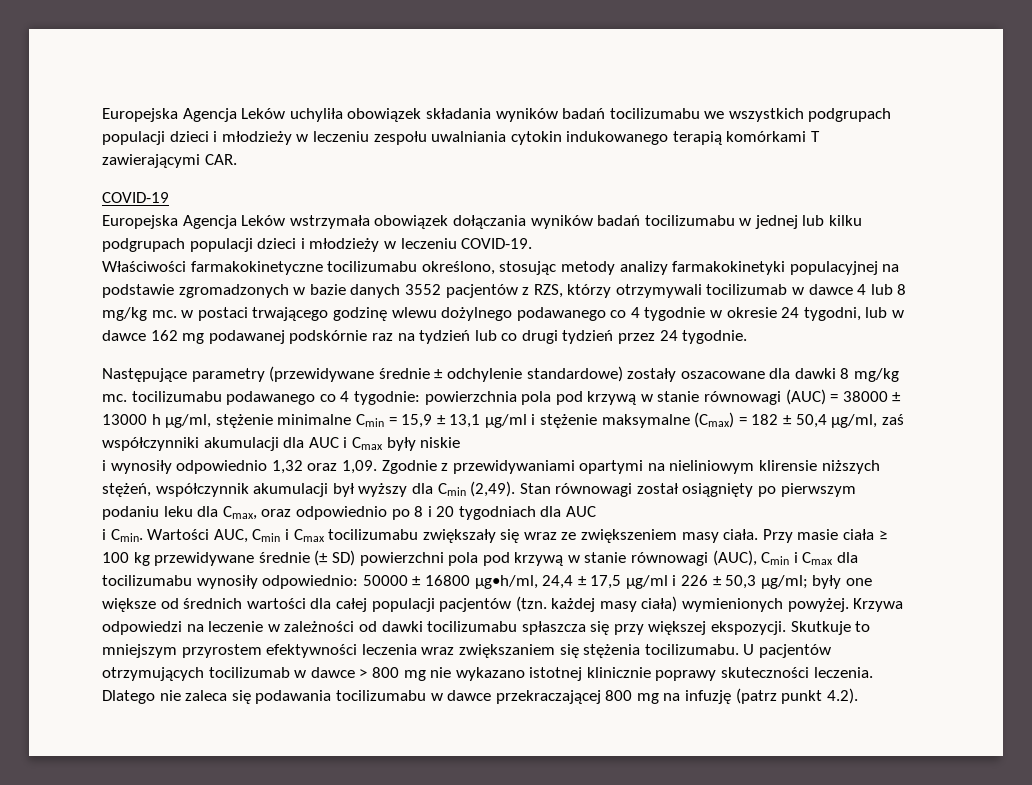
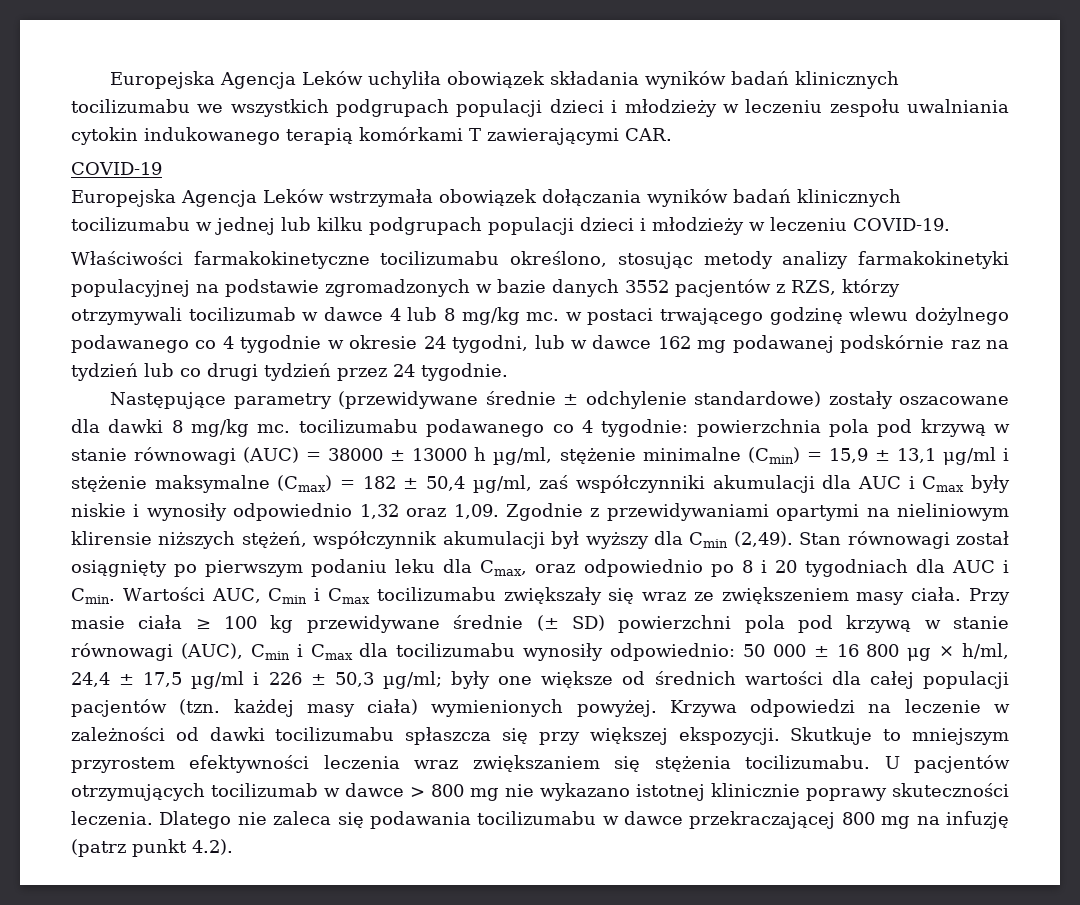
(606, 113) none -> [795,71,900,89] klinicznych
(641, 220) none -> [797,189,901,207] klinicznych
[355,414,384,427] Cmin -> [747,447,800,464] (Cmin)
(461, 442) // -> (126, 510) none
(597, 511) // -> (995, 566) none
[362,575,538,589] 50000 ± 16800 µg•h/ml, -> [742,643,1009,661] 50 000 ± 16 800 μg × h/ml,

